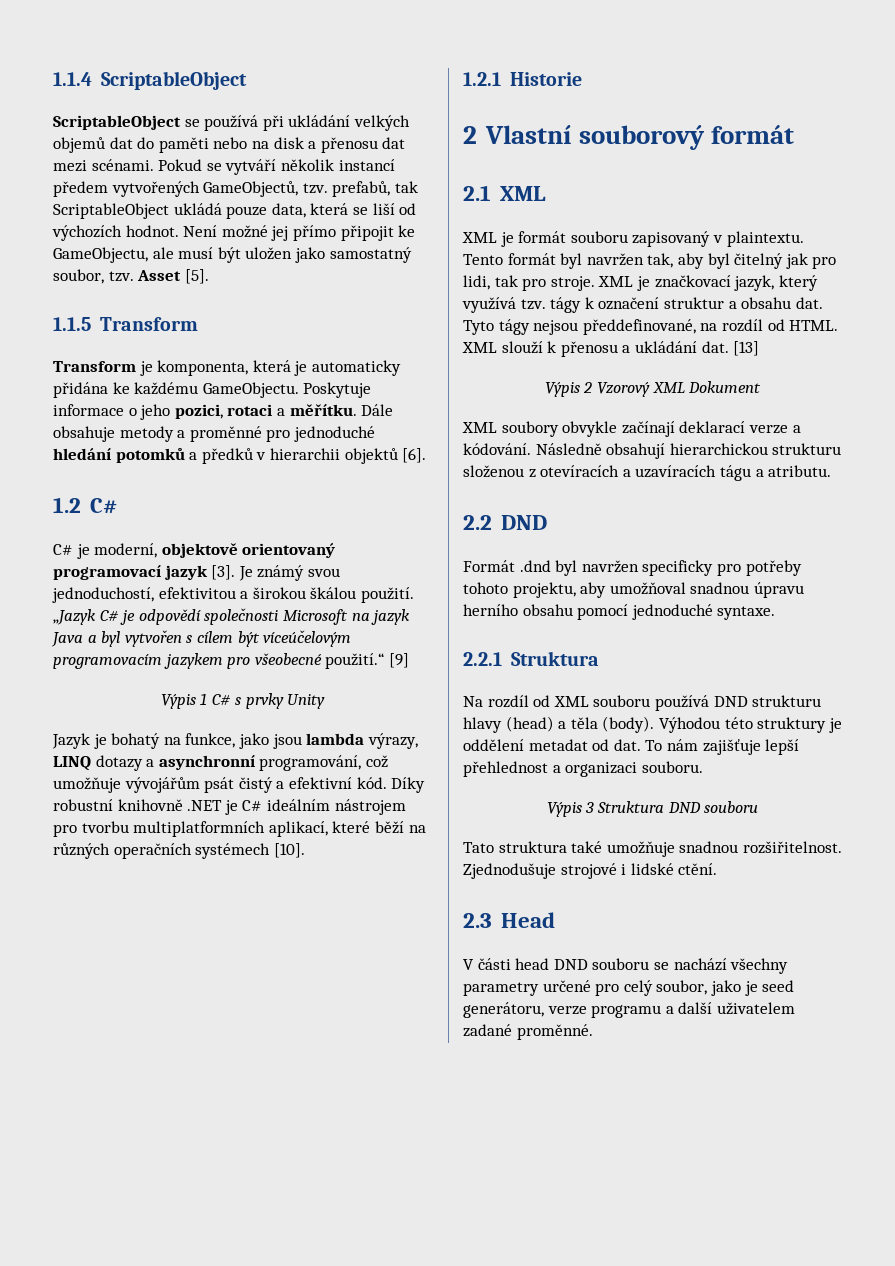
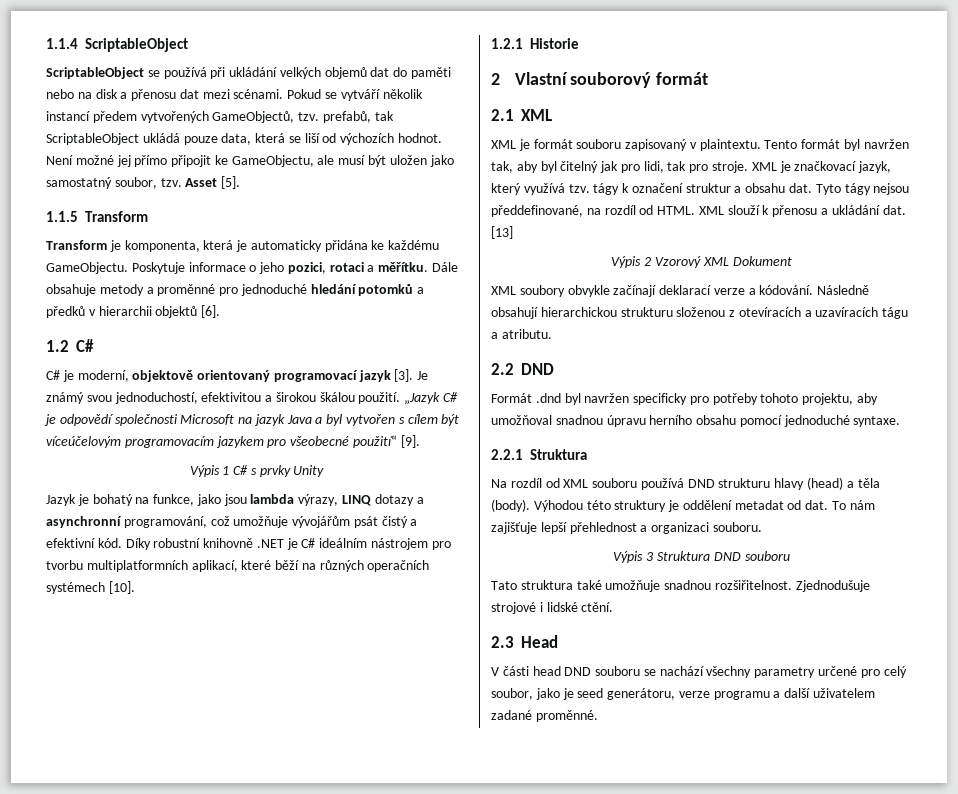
[325,653,409,669] použití.“ [9] -> [352,435,420,448] použití“ [9].

